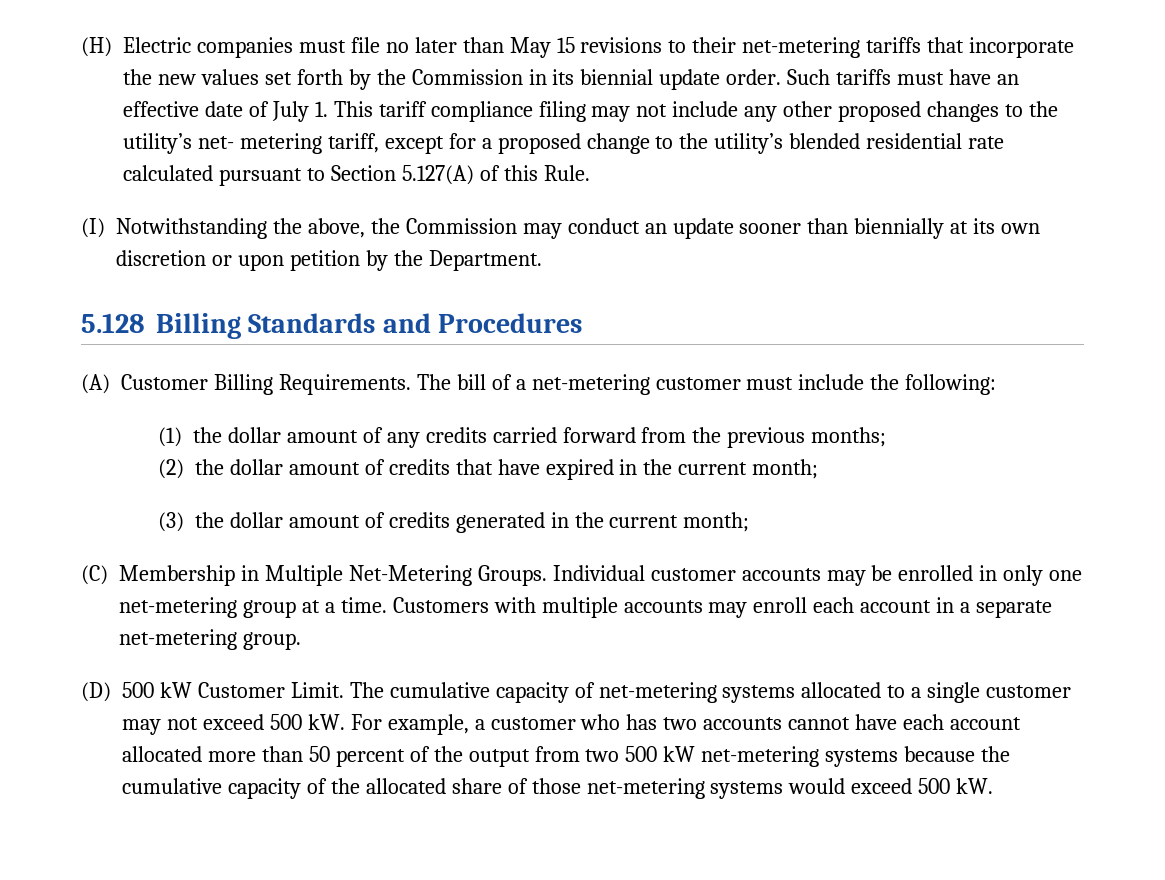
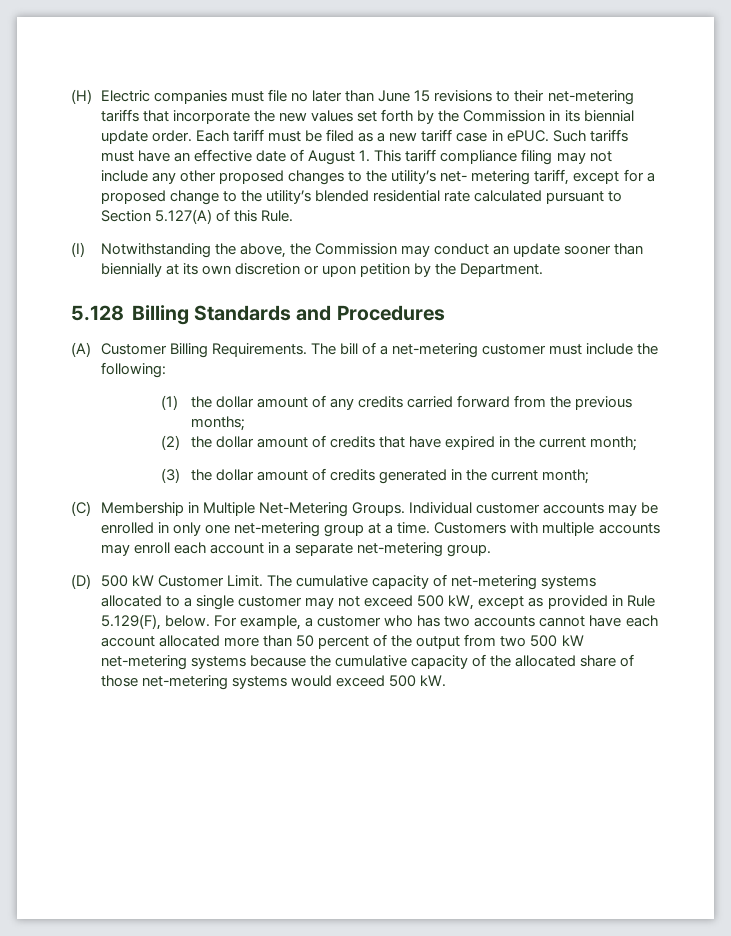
[509,37,551,58] May -> [378,90,411,102] June
(782, 77) none -> [196,129,549,142] Each tariff must be filed as a new tariff case in ePUC.
[271,101,309,122] July -> [308,150,356,165] August
[307,714,345,730] kW. -> [448,595,655,610] [100,614,210,630] kW, except as provided in Rule 5.129(F), below.

